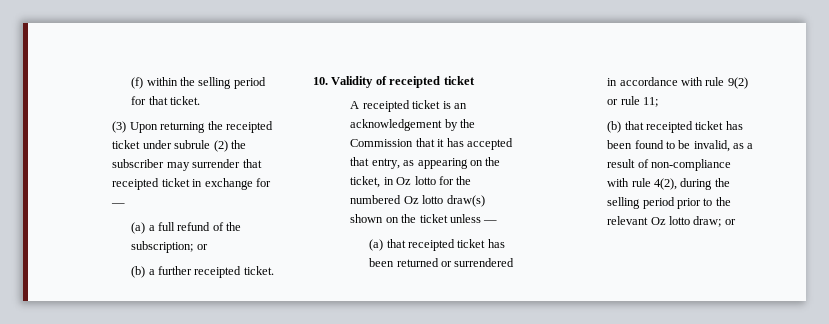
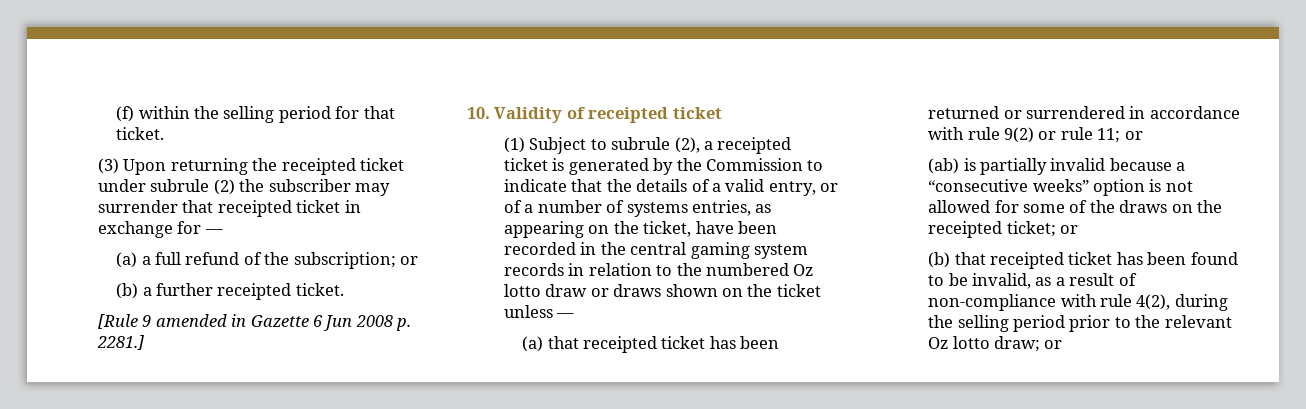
(274, 270) none -> [97,314,412,331] [96,335,144,350] // [Rule 9 amended in Gazette 6 Jun 2008 p. 2281.]
[350,101,360,109] A -> [503,137,714,154] (1) Subject to subrule (2), a
[453,103,467,109] [350,119,443,131] an acknowledgement -> [568,158,649,175] generated
[415,138,513,150] [350,157,400,169] that it has accepted that entry, -> [807,160,824,171] [503,179,839,196] [503,200,752,217] to indicate that the details of a valid entry, or of a number of systems entries,
[383,176,454,185] in Oz lotto for -> [695,221,778,234] [503,242,809,259] [503,263,673,276] have been recorded in the central gaming system records in relation to
[446,195,485,207] draw(s) -> [545,284,662,297] draw or draws
(658, 102) none -> [1124,131,1143,140] [928,158,1186,175] [928,179,1193,196] [928,200,1223,213] [928,221,1079,238] or // (ab) is partially invalid because a “consecutive weeks” option is not allowed for some of the draws on the receipted ticket; or

